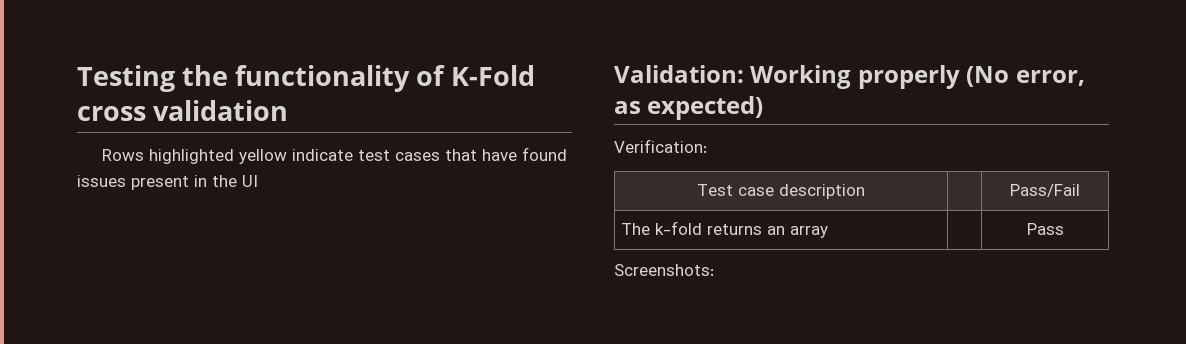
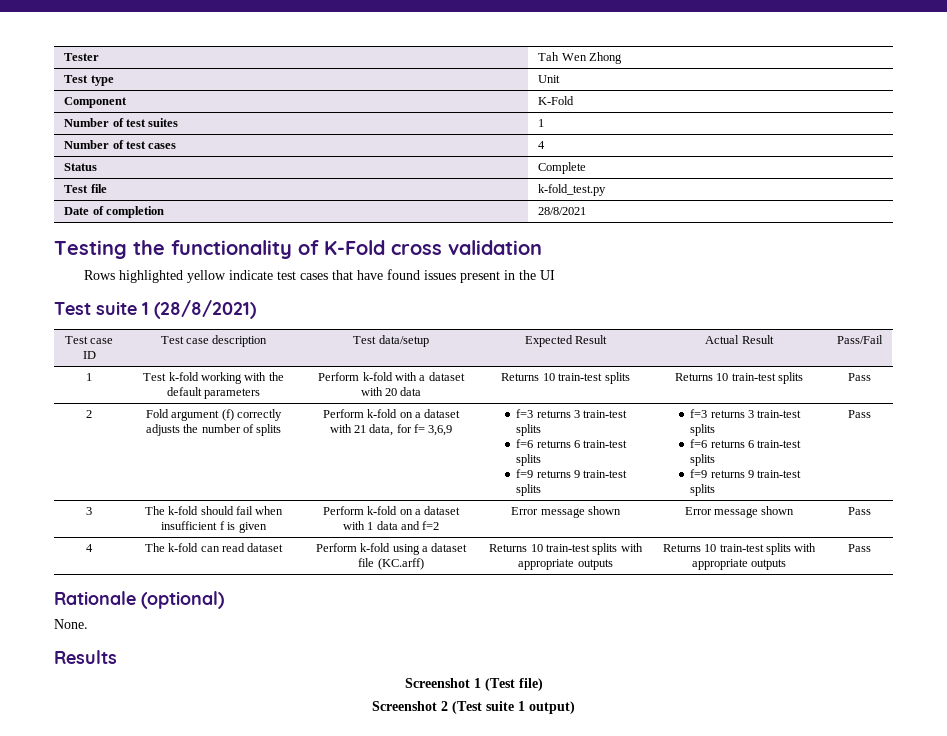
(77, 78) none -> [64,53,100,61] [538,52,623,64] [64,75,114,86] [538,75,561,83] [64,97,128,108] [538,96,575,105] [64,118,179,127] [538,119,545,127] [64,140,177,149] [538,141,546,149] [64,163,98,171] [538,162,587,174] [64,184,107,193] [538,184,607,196] [64,206,165,218] [538,207,587,215] Tester | Tah Wen Zhong // Test type | Unit // Component | K-Fold // Number of test suites | 1 // Number of test cases | 4 // Status | Complete // Test file | k-fold_test.py // Date of completion | 28/8/2021 //
[614,65,1085,89] [614,96,764,120] [614,139,707,153] [697,184,865,199] [1010,184,1080,197] [621,221,829,238] [1026,223,1064,235] [614,264,714,276] Validation: Working properly (No error, as expected) // Verification: // Test case description | | Pass/Fail // The k-fold returns an array | | Pass // Screenshots: -> [54,300,256,319] [64,336,114,344] [82,351,96,359] [160,335,268,347] [353,335,429,347] [524,335,608,347] [705,335,774,344] [836,335,883,344] [86,373,92,381] [143,372,284,384] [166,387,261,399] [318,372,465,381] [360,387,422,396] [501,372,630,384] [674,372,804,384] [847,373,871,381] [86,410,92,418] [145,409,283,421] [145,424,282,436] [322,409,461,418] [329,424,453,436] [516,409,628,418] [516,424,542,436] [516,439,628,448] [516,454,542,466] [516,469,628,478] [516,484,542,496] [690,409,802,418] [690,424,716,436] [690,439,802,448] [690,454,716,466] [690,469,802,478] [690,484,716,496] [847,410,871,418] [86,507,92,515] [144,506,284,515] [161,521,267,533] [322,506,461,515] [342,521,440,530] [511,506,621,518] [684,506,795,518] [847,507,871,515] [86,544,93,552] [144,543,284,552] [315,543,468,555] [358,558,424,570] [489,543,643,555] [518,559,613,570] [662,543,817,555] [691,559,787,570] [847,544,871,552] [54,591,224,609] [54,619,88,629] [54,650,117,664] [404,678,543,691] [372,701,575,714] Test suite 1 (28/8/2021) // Test case ID | Test case description | Test data/setup | Expected Result | Actual Result | Pass/Fail // 1 | Test k-fold working with the default parameters | Perform k-fold with a dataset with 20 data | Returns 10 train-test splits | Returns 10 train-test splits | Pass // 2 | Fold argument (f) correctly adjusts the number of splits | Perform k-fold on a dataset with 21 data, for f= 3,6,9 | f=3 returns 3 train-test splits // f=6 returns 6 train-test splits // f=9 returns 9 train-test splits | f=3 returns 3 train-test splits // f=6 returns 6 train-test splits // f=9 returns 9 train-test splits | Pass // 3 | The k-fold should fail when insufficient f is given | Perform k-fold on a dataset with 1 data and f=2 | Error message shown | Error message shown | Pass // 4 | The k-fold can read dataset | Perform k-fold using a dataset file (KC.arff) | Returns 10 train-test splits with appropriate outputs | Returns 10 train-test splits with appropriate outputs | Pass // Rationale (optional) // None. // Results // Screenshot 1 (Test file) // Screenshot 2 (Test suite 1 output)

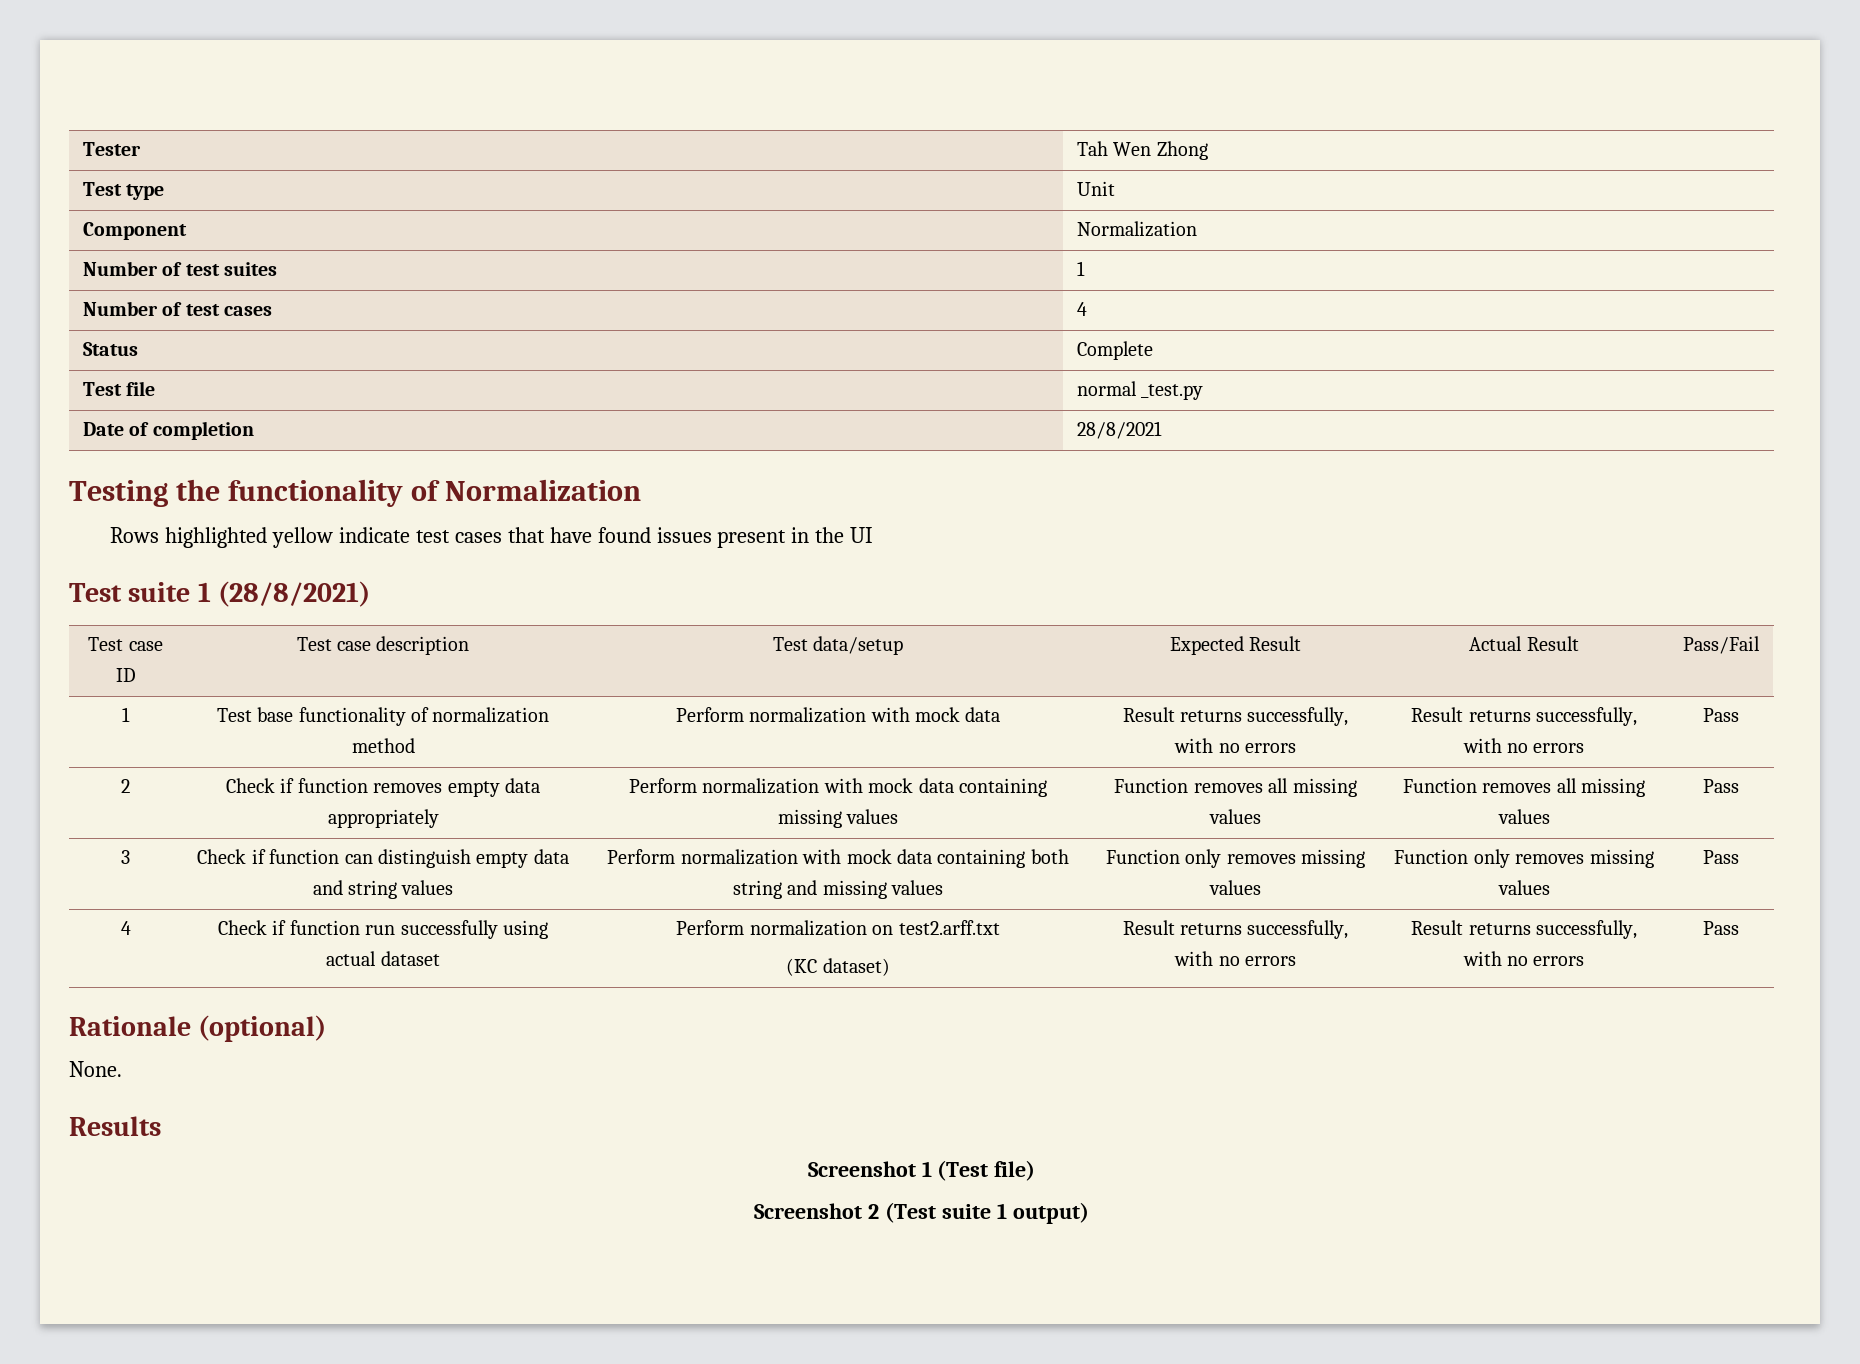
[538,96,575,105] K-Fold -> [1076,221,1197,237] Normalization
[538,184,607,196] k-fold_test.py -> [1076,381,1204,400] normal _test.py
[324,240,542,255] K-Fold cross validation -> [445,479,642,501] Normalization
[168,372,284,384] [166,387,261,399] [318,372,465,381] [360,387,422,396] [501,372,630,384] [674,372,804,384] [847,373,871,381] [86,410,92,418] [145,409,283,421] [145,424,282,436] [322,409,461,418] [329,424,453,436] [516,409,628,418] [516,424,542,436] [516,439,628,448] [516,454,542,466] [516,469,628,478] [516,484,542,496] [690,409,802,418] [690,424,716,436] [690,439,802,448] [690,454,716,466] [690,469,802,478] [690,484,716,496] [847,410,871,418] [86,507,92,515] [144,506,284,515] [161,521,267,533] [322,506,461,515] [342,521,440,530] [511,506,621,518] [684,506,795,518] [847,507,871,515] [86,544,93,552] [144,543,284,552] [315,543,468,555] [358,558,424,570] [489,543,643,555] [518,559,613,570] [662,543,817,555] [691,559,787,570] k-fold working with the default parameters | Perform k-fold with a dataset with 20 data | Returns 10 train-test splits | Returns 10 train-test splits | Pass // 2 | Fold argument (f) correctly adjusts the number of splits | Perform k-fold on a dataset with 21 data, for f= 3,6,9 | f=3 returns 3 train-test splits // f=6 returns 6 train-test splits // f=9 returns 9 train-test splits | f=3 returns 3 train-test splits // f=6 returns 6 train-test splits // f=9 returns 9 train-test splits | Pass // 3 | The k-fold should fail when insufficient f is given | Perform k-fold on a dataset with 1 data and f=2 | Error message shown | Error message shown | Pass // 4 | The k-fold can read dataset | Perform k-fold using a dataset file (KC.arff) | Returns 10 train-test splits with appropriate outputs | Returns 10 train-test splits with appropriate outputs -> [257,707,550,726] [351,738,415,753] [675,707,1001,723] [1122,707,1349,726] [1174,738,1296,753] [1411,707,1637,726] [1462,738,1585,753] [1703,708,1739,722] [121,779,130,793] [226,778,540,797] [327,809,439,828] [629,778,1047,797] [777,809,899,828] [1114,778,1357,797] [1209,809,1261,824] [1402,778,1646,797] [1497,809,1550,824] [1703,779,1739,793] [121,850,130,864] [197,849,569,868] [312,880,454,899] [607,849,1069,868] [732,880,944,899] [1105,849,1366,868] [1209,880,1261,895] [1394,849,1654,868] [1497,880,1550,895] [1703,850,1739,864] [120,921,131,935] [218,920,548,939] [326,951,440,966] [676,920,1000,936] [786,958,890,976] [1122,920,1349,939] [1174,951,1296,966] [1411,920,1637,939] [1462,951,1585,966] base functionality of normalization method | Perform normalization with mock data | Result returns successfully, with no errors | Result returns successfully, with no errors | Pass // 2 | Check if function removes empty data appropriately | Perform normalization with mock data containing missing values | Function removes all missing values | Function removes all missing values | Pass // 3 | Check if function can distinguish empty data and string values | Perform normalization with mock data containing both string and missing values | Function only removes missing values | Function only removes missing values | Pass // 4 | Check if function run successfully using actual dataset | Perform normalization on test2.arff.txt // (KC dataset) | Result returns successfully, with no errors | Result returns successfully, with no errors

